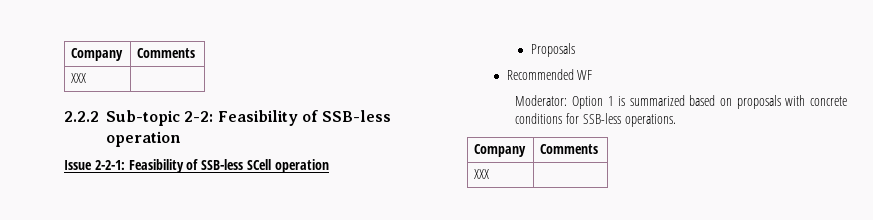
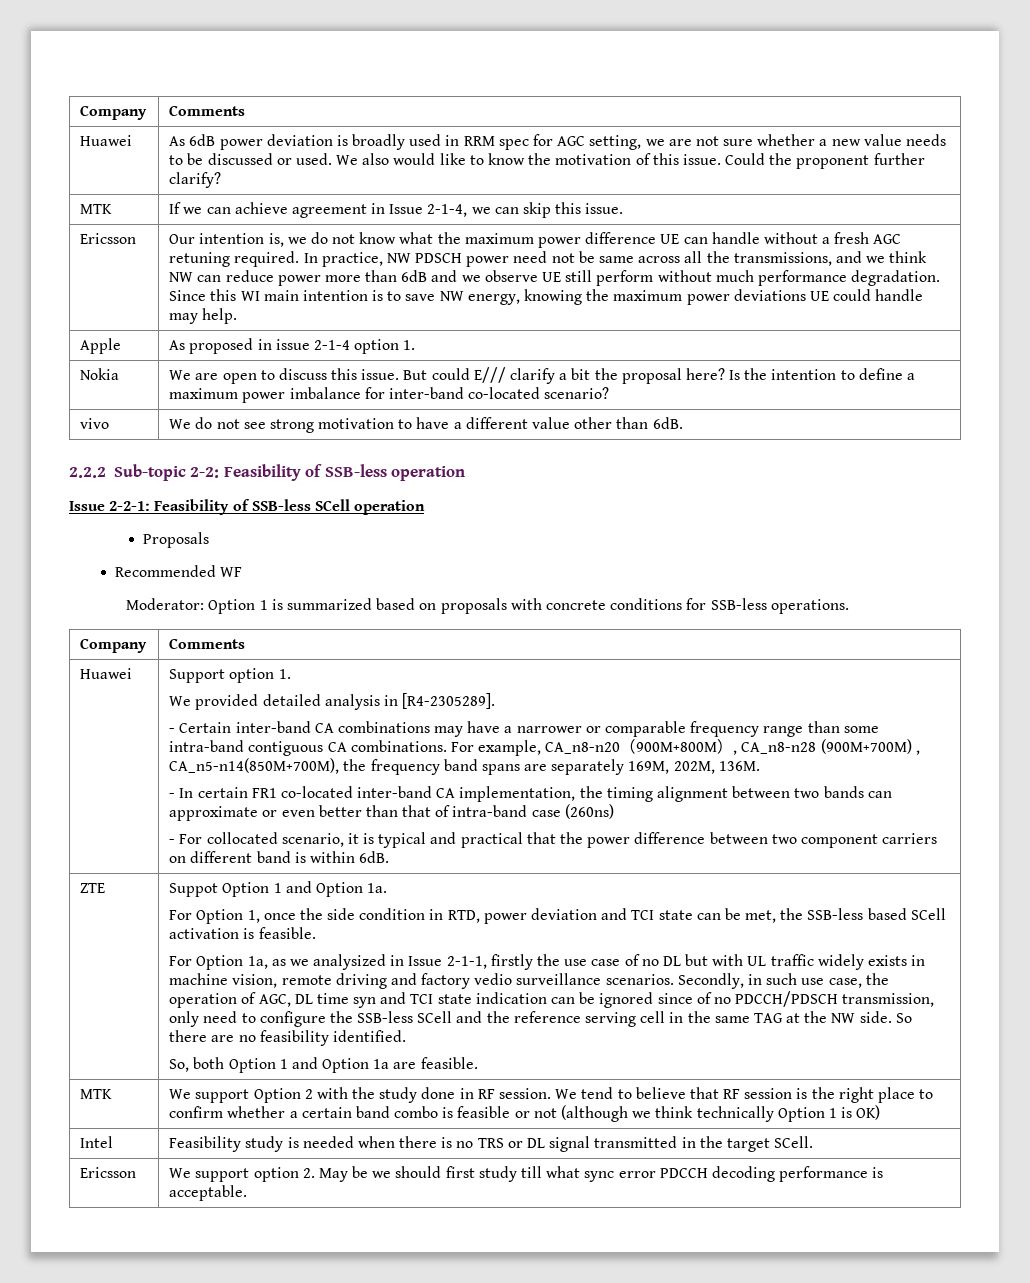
[71,48,124,61] [137,48,196,58] [71,73,87,83] Company | Comments // XXX | -> [80,105,148,120] [169,105,246,116] [80,135,133,146] [169,134,947,150] [169,153,925,169] [169,172,222,188] [80,204,113,214] [169,202,624,218] [80,233,137,244] [169,232,902,248] [169,251,928,267] [169,270,941,286] [169,289,924,305] [169,308,238,324] [80,338,122,354] [169,338,416,354] [80,368,120,380] [169,367,916,384] [169,387,610,403] [80,418,110,429] [169,417,683,433] Company | Comments // Huawei | As 6dB power deviation is broadly used in RRM spec for AGC setting, we are not sure whether a new value needs to be discussed or used. We also would like to know the motivation of this issue. Could the proponent further clarify? // MTK | If we can achieve agreement in Issue 2-1-4, we can skip this issue. // Ericsson | Our intention is, we do not know what the maximum power difference UE can handle without a fresh AGC retuning required. In practice, NW PDSCH power need not be same across all the transmissions, and we think NW can reduce power more than 6dB and we observe UE still perform without much performance degradation. Since this WI main intention is to save NW energy, knowing the maximum power deviations UE could handle may help. // Apple | As proposed in issue 2-1-4 option 1. // Nokia | We are open to discuss this issue. But could E/// clarify a bit the proposal here? Is the intention to define a maximum power imbalance for inter-band co-located scenario? // vivo | We do not see strong motivation to have a different value other than 6dB.
[474,169,490,179] XXX | -> [80,668,133,679] [169,668,291,683] [169,693,496,710] [169,721,879,737] [169,739,920,756] [169,758,760,775] [169,786,892,802] [169,804,614,821] [169,832,938,848] [169,851,390,863] [80,883,106,893] [169,881,388,897] [169,908,946,924] [169,927,316,939] [169,954,926,970] [169,973,889,989] [169,991,935,1008] [169,1011,912,1027] [169,1030,406,1046] [169,1057,478,1073] [80,1089,113,1099] [169,1087,934,1103] [169,1105,881,1122] [80,1136,114,1148] [169,1136,814,1152] [80,1167,137,1178] [169,1166,884,1182] [169,1185,248,1201] Huawei | Support option 1. // We provided detailed analysis in [R4-2305289]. // - Certain inter-band CA combinations may have a narrower or comparable frequency range than some intra-band contiguous CA combinations. For example, CA_n8-n20（900M+800M）, CA_n8-n28 (900M+700M) , CA_n5-n14(850M+700M), the frequency band spans are separately 169M, 202M, 136M. // - In certain FR1 co-located inter-band CA implementation, the timing alignment between two bands can approximate or even better than that of intra-band case (260ns) // - For collocated scenario, it is typical and practical that the power difference between two component carriers on different band is within 6dB. // ZTE | Suppot Option 1 and Option 1a. // For Option 1, once the side condition in RTD, power deviation and TCI state can be met, the SSB-less based SCell activation is feasible. // For Option 1a, as we analysized in Issue 2-1-1, firstly the use case of no DL but with UL traffic widely exists in machine vision, remote driving and factory vedio surveillance scenarios. Secondly, in such use case, the operation of AGC, DL time syn and TCI state indication can be ignored since of no PDCCH/PDSCH transmission, only need to configure the SSB-less SCell and the reference serving cell in the same TAG at the NW side. So there are no feasibility identified. // So, both Option 1 and Option 1a are feasible. // MTK | We support Option 2 with the study done in RF session. We tend to believe that RF session is the right place to confirm whether a certain band combo is feasible or not (although we think technically Option 1 is OK) // Intel | Feasibility study is needed when there is no TRS or DL signal transmitted in the target SCell. // Ericsson | We support option 2. May be we should first study till what sync error PDCCH decoding performance is acceptable.

